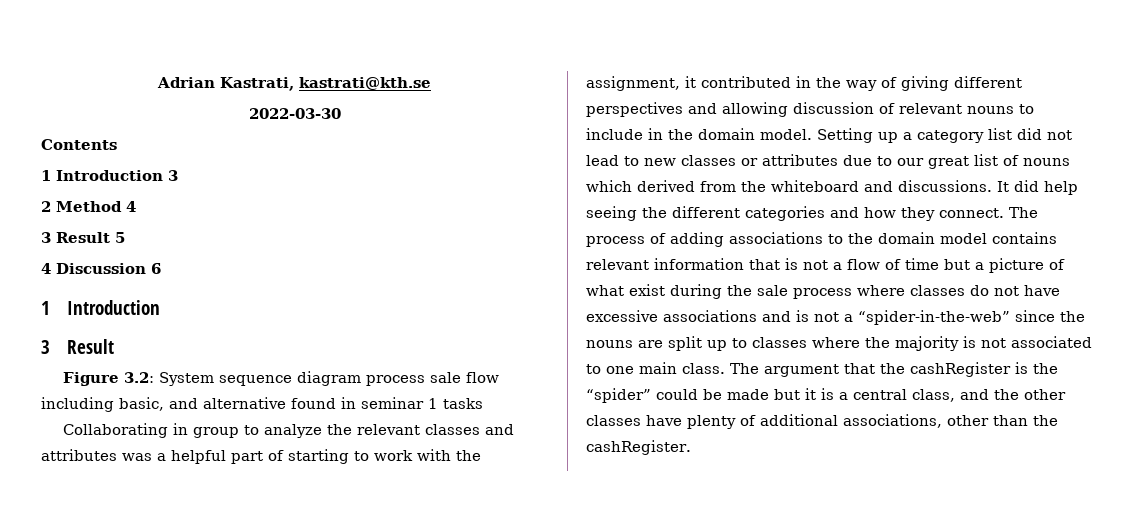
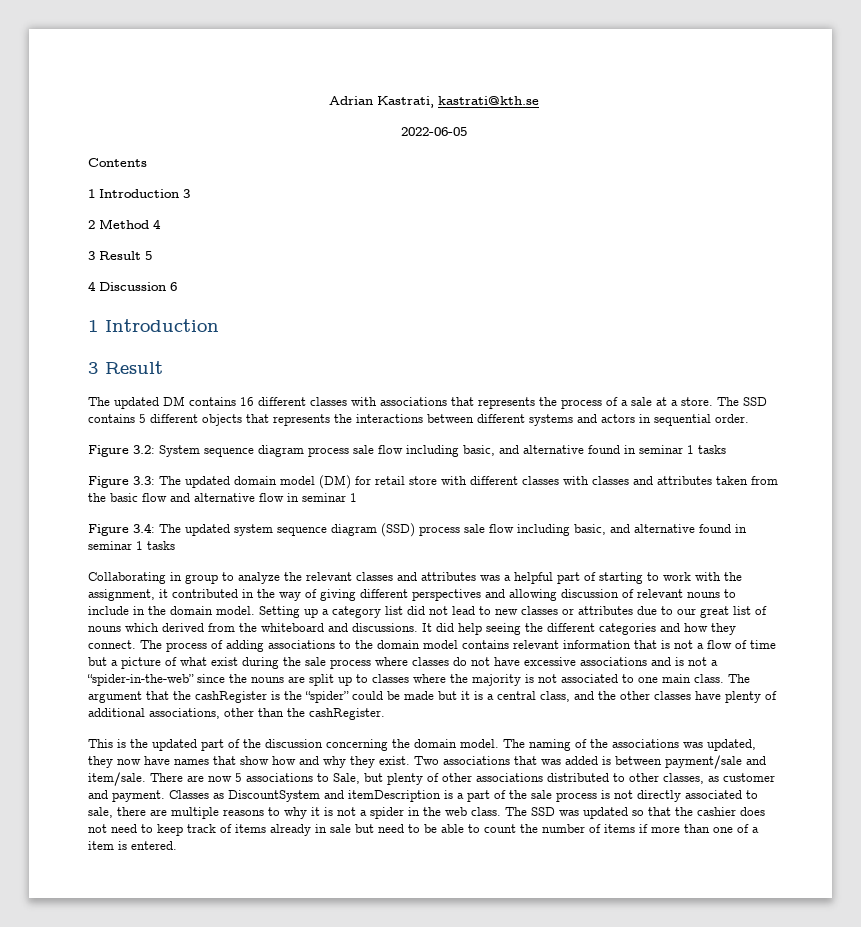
[248,108,341,119] 2022-03-30 -> [401,127,467,136] 2022-06-05
(115, 346) none -> [88,396,767,409] [88,414,749,426] // The updated DM contains 16 different classes with associations that represents the process of a sale at a store. The SSD contains 5 different objects that represents the interactions between different systems and actors in sequential order.
(483, 403) none -> [88,475,778,489] [88,493,357,502] [88,523,747,537] [88,541,175,550] // Figure 3.3: The updated domain model (DM) for retail store with different classes with classes and attributes taken from the basic flow and alternative flow in seminar 1 // Figure 3.4: The updated system sequence diagram (SSD) process sale flow including basic, and alternative found in seminar 1 tasks
(691, 447) none -> [88,739,756,751] [88,755,766,769] [88,772,775,786] [88,790,758,802] [88,807,765,819] [88,824,759,836] [88,841,177,850] // This is the updated part of the discussion concerning the domain model. The naming of the associations was updated, they now have names that show how and why they exist. Two associations that was added is between payment/sale and item/sale. There are now 5 associations to Sale, but plenty of other associations distributed to other classes, as customer and payment. Classes as DiscountSystem and itemDescription is a part of the sale process is not directly associated to sale, there are multiple reasons to why it is not a spider in the web class. The SSD was updated so that the cashier does not need to keep track of items already in sale but need to be able to count the number of items if more than one of a item is entered.

